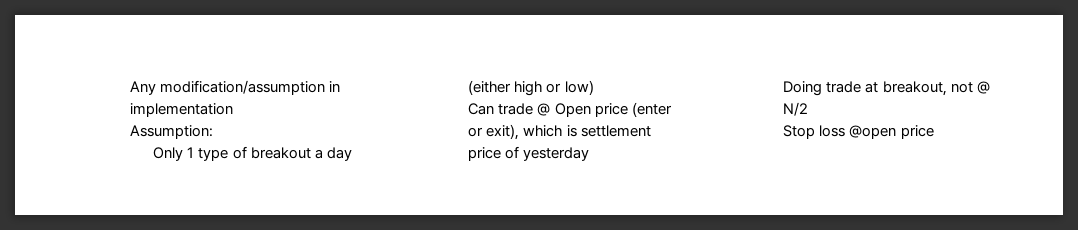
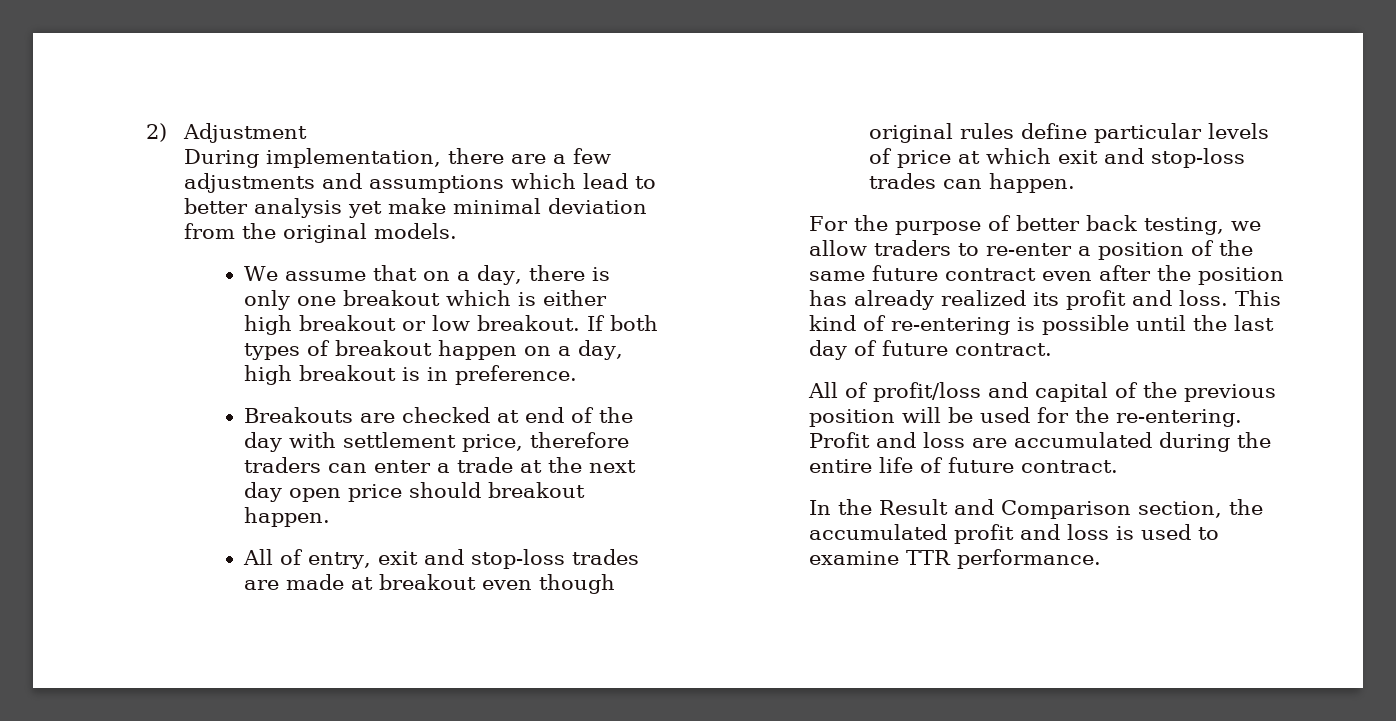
[129,80,340,95] [129,103,233,117] [129,125,213,139] [153,146,352,161] [468,80,594,96] [468,102,672,117] [468,124,651,140] [468,146,590,161] [783,81,990,96] [783,102,809,116] [783,125,934,139] Any modification/assumption in implementation // Assumption: // Only 1 type of breakout a day (either high or low) // Can trade @ Open price (enter or exit), which is settlement price of yesterday // Doing trade at breakout, not @ N/2 // Stop loss @open price -> [146,123,308,143] [184,148,612,168] [184,173,657,193] [184,198,648,218] [184,223,458,243] [244,265,611,285] [244,290,608,310] [244,315,659,335] [244,340,624,360] [244,365,578,385] [244,407,634,423] [244,432,630,452] [244,457,637,473] [244,482,586,502] [244,507,331,527] [243,549,640,569] [244,574,616,594] [869,123,1270,143] [869,148,1246,168] [869,173,1076,193] [809,215,1262,235] [809,240,1254,260] [809,265,1285,285] [809,290,1282,310] [809,315,1275,335] [809,340,1053,360] [808,382,1277,402] [809,407,1243,427] [809,432,1272,452] [809,457,1119,473] [809,499,1264,519] [809,524,1220,544] [809,549,1102,569] 2) Adjustment // During implementation, there are a few adjustments and assumptions which lead to better analysis yet make minimal deviation from the original models. // We assume that on a day, there is only one breakout which is either high breakout or low breakout. If both types of breakout happen on a day, high breakout is in preference. // Breakouts are checked at end of the day with settlement price, therefore traders can enter a trade at the next day open price should breakout happen. // All of entry, exit and stop-loss trades are made at breakout even though original rules define particular levels of price at which exit and stop-loss trades can happen. // For the purpose of better back testing, we allow traders to re-enter a position of the same future contract even after the position has already realized its profit and loss. This kind of re-entering is possible until the last day of future contract. // All of profit/loss and capital of the previous position will be used for the re-entering. Profit and loss are accumulated during the entire life of future contract. // In the Result and Comparison section, the accumulated profit and loss is used to examine TTR performance.

